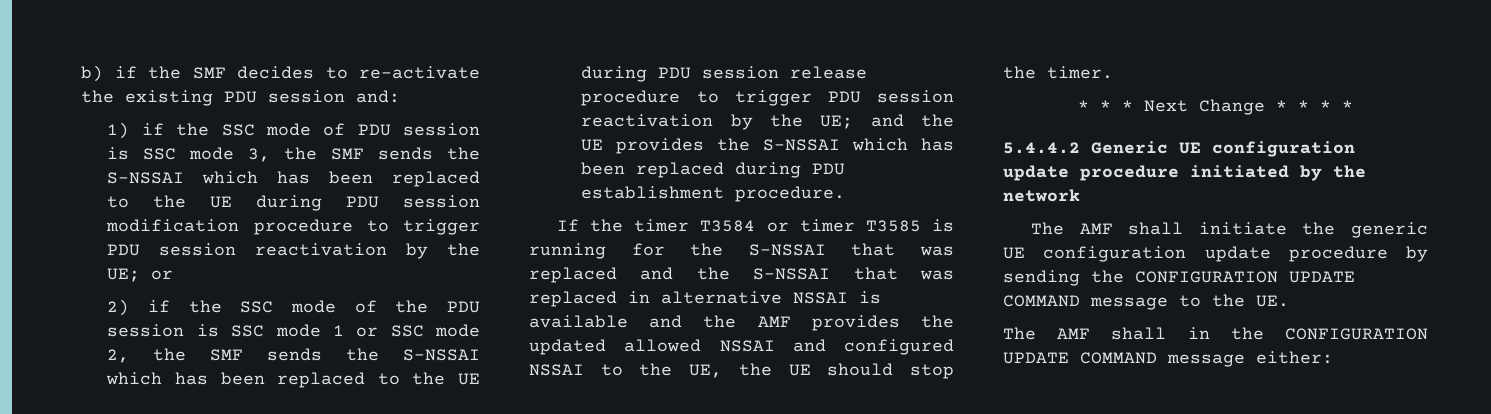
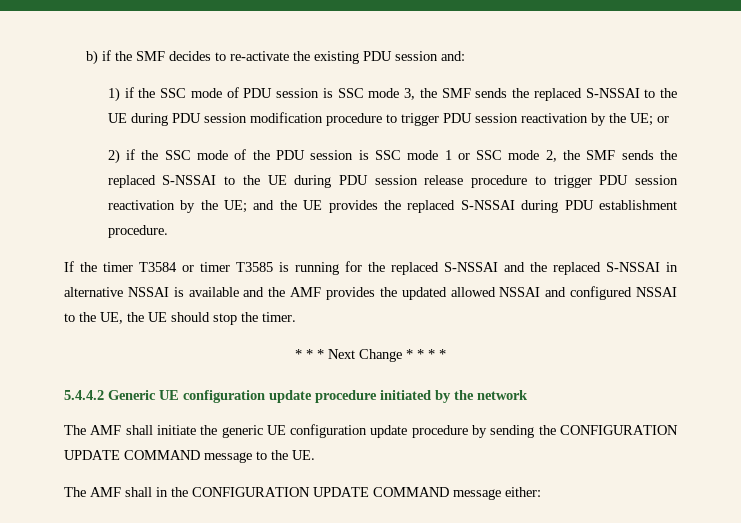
[107,171,481,187] S-NSSAI which has been replaced -> [533,88,640,101] replaced S-NSSAI
[403,349,481,361] [106,372,366,388] S-NSSAI which has been replaced -> [107,175,217,188] replaced S-NSSAI
[763,138,954,151] [581,162,725,178] S-NSSAI which has been replaced -> [407,200,515,213] replaced S-NSSAI
[748,243,954,256] [529,267,954,283] [529,291,617,307] S-NSSAI that was replaced and the S-NSSAI that was replaced -> [391,262,660,275] replaced S-NSSAI and the replaced S-NSSAI

